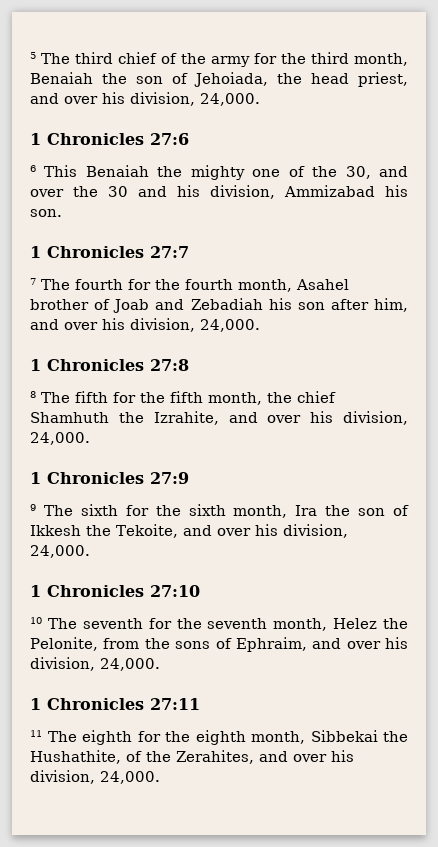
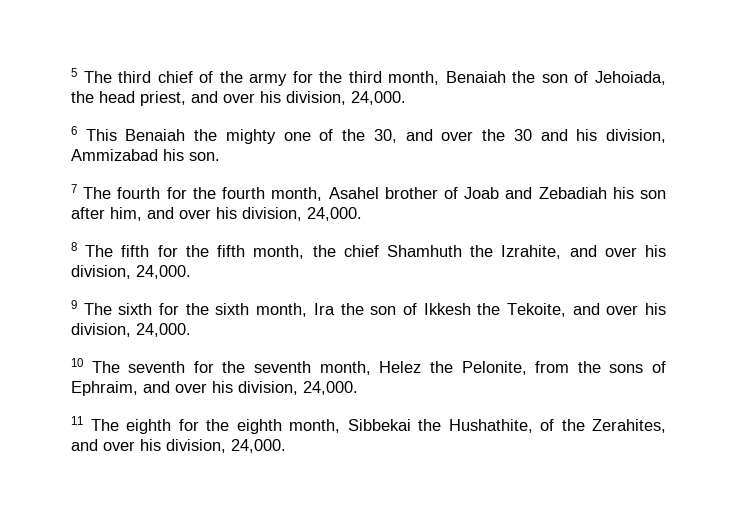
[30,133,189,145] // 1 Chronicles 27:6 -> (406, 98) none
[30,246,189,258] // 1 Chronicles 27:7 -> (220, 156) none
[30,359,189,371] // 1 Chronicles 27:8 -> (362, 214) none
[30,472,189,484] // 1 Chronicles 27:9 -> (191, 272) none
[30,585,200,597] // 1 Chronicles 27:10 -> (191, 330) none
[30,698,200,710] // 1 Chronicles 27:11 -> (358, 388) none

